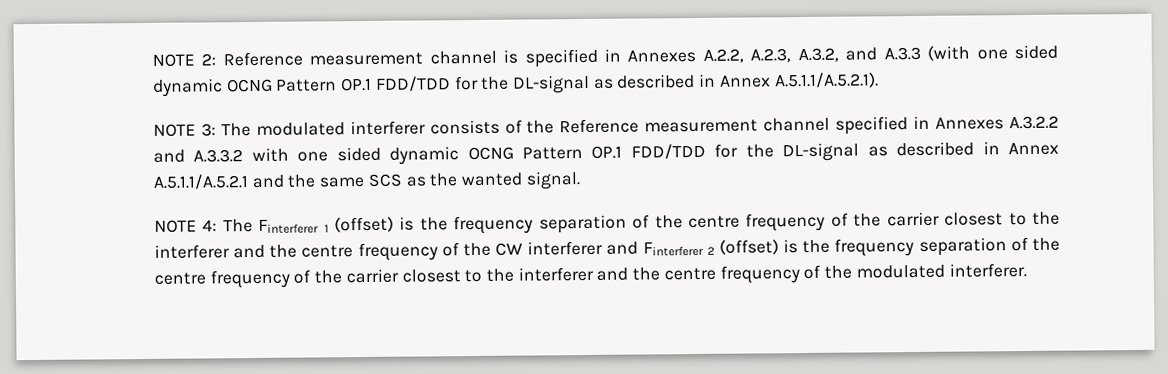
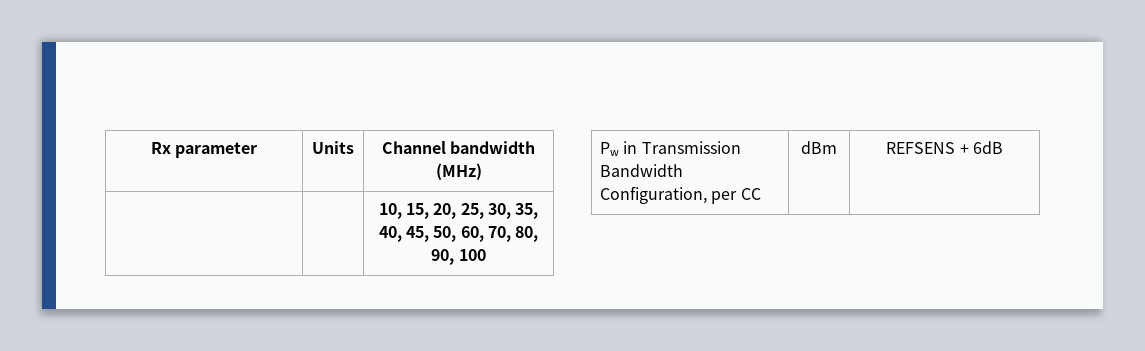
[151,44,1058,68] [152,72,879,97] [152,115,1060,137] [152,141,1059,165] [152,171,581,190] [153,211,1061,235] [153,236,1060,262] [153,262,1027,289] NOTE 2: Reference measurement channel is specified in Annexes A.2.2, A.2.3, A.3.2, and A.3.3 (with one sided dynamic OCNG Pattern OP.1 FDD/TDD for the DL-signal as described in Annex A.5.1.1/A.5.2.1). // NOTE 3: The modulated interferer consists of the Reference measurement channel specified in Annexes A.3.2.2 and A.3.3.2 with one sided dynamic OCNG Pattern OP.1 FDD/TDD for the DL-signal as described in Annex A.5.1.1/A.5.2.1 and the same SCS as the wanted signal. // NOTE 4: The Finterferer 1 (offset) is the frequency separation of the centre frequency of the carrier closest to the interferer and the centre frequency of the CW interferer and Finterferer 2 (offset) is the frequency separation of the centre frequency of the carrier closest to the interferer and the centre frequency of the modulated interferer. -> [150,142,258,158] [312,141,354,154] [381,141,536,154] [435,163,482,180] [378,203,539,219] [378,226,539,242] [431,249,486,265] [600,141,741,156] [600,164,684,177] [600,186,761,204] [801,141,837,154] [886,141,1003,154] Rx parameter | Units | Channel bandwidth (MHz) // | | 10, 15, 20, 25, 30, 35, 40, 45, 50, 60, 70, 80, 90, 100 // Pw in Transmission Bandwidth Configuration, per CC | dBm | REFSENS + 6dB

